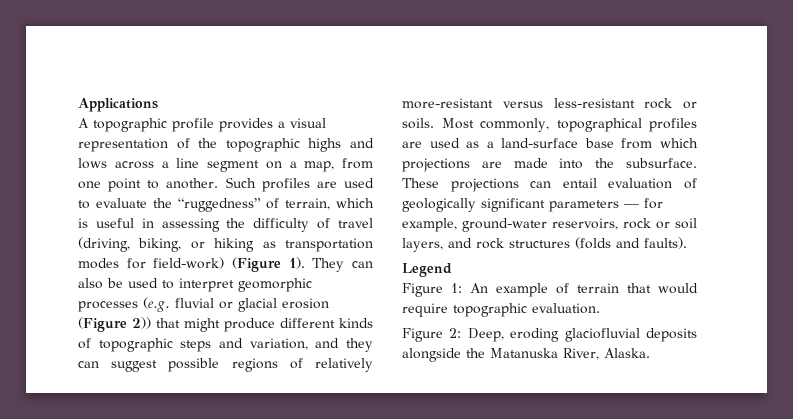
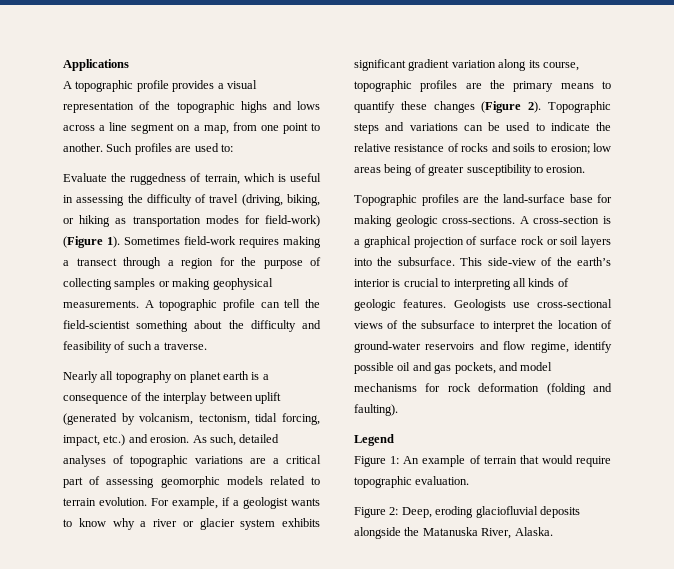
[78,198,261,212] to evaluate the “ruggedness” -> [220,144,233,152] [63,173,187,185] to: // Evaluate the ruggedness
[312,258,373,272] [78,278,312,292] [78,297,329,312] [78,317,373,332] [78,338,373,352] [78,358,373,372] [402,98,697,109] [402,118,697,132] [402,138,698,149] [402,158,697,172] [402,178,697,192] [402,198,663,212] [402,218,697,232] [402,237,687,252] They can also be used to interpret geomorphic processes (e.g. fluvial or glacial erosion (Figure 2)) that might produce different kinds of topographic steps and variation, and they can suggest possible regions of relatively more-resistant versus less-resistant rock or soils. Most commonly, topographical profiles are used as a land-surface base from which projections are made into the subsurface. These projections can entail evaluation of geologically significant parameters — for example, ground-water reservoirs, rock or soil layers, and rock structures (folds and faults). -> [124,236,321,248] [63,257,321,269] [63,278,273,290] [63,299,320,311] [63,320,321,332] [63,341,207,353] [63,371,269,383] [63,392,281,404] [63,413,320,425] [63,434,280,446] [63,455,321,467] [63,476,320,488] [63,497,320,509] [63,518,320,530] [354,59,579,71] [354,80,611,92] [354,101,611,113] [354,122,611,134] [354,143,611,154] [354,164,586,176] [354,194,612,206] [354,215,611,227] [354,236,611,248] [354,257,611,266] [354,278,569,290] [354,299,612,311] [354,320,612,332] [354,341,612,353] [354,362,553,374] [354,383,612,395] [354,404,398,416] Sometimes field-work requires making a transect through a region for the purpose of collecting samples or making geophysical measurements. A topographic profile can tell the field-scientist something about the difficulty and feasibility of such a traverse. // Nearly all topography on planet earth is a consequence of the interplay between uplift (generated by volcanism, tectonism, tidal forcing, impact, etc.) and erosion. As such, detailed analyses of topographic variations are a critical part of assessing geomorphic models related to terrain evolution. For example, if a geologist wants to know why a river or glacier system exhibits significant gradient variation along its course, topographic profiles are the primary means to quantify these changes (Figure 2). Topographic steps and variations can be used to indicate the relative resistance of rocks and soils to erosion; low areas being of greater susceptibility to erosion. // Topographic profiles are the land-surface base for making geologic cross-sections. A cross-section is a graphical projection of surface rock or soil layers into the subsurface. This side-view of the earth’s interior is crucial to interpreting all kinds of geologic features. Geologists use cross-sectional views of the subsurface to interpret the location of ground-water reservoirs and flow regime, identify possible oil and gas pockets, and model mechanisms for rock deformation (folding and faulting).

